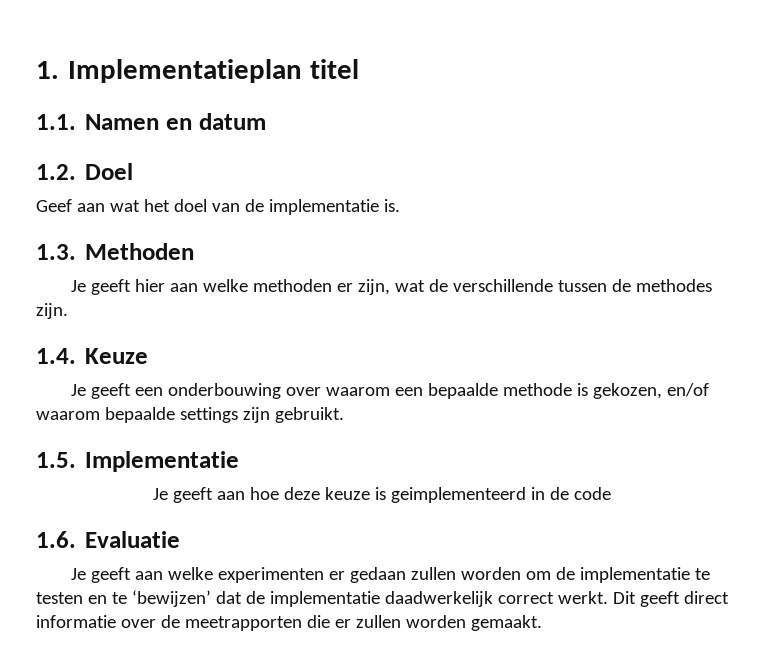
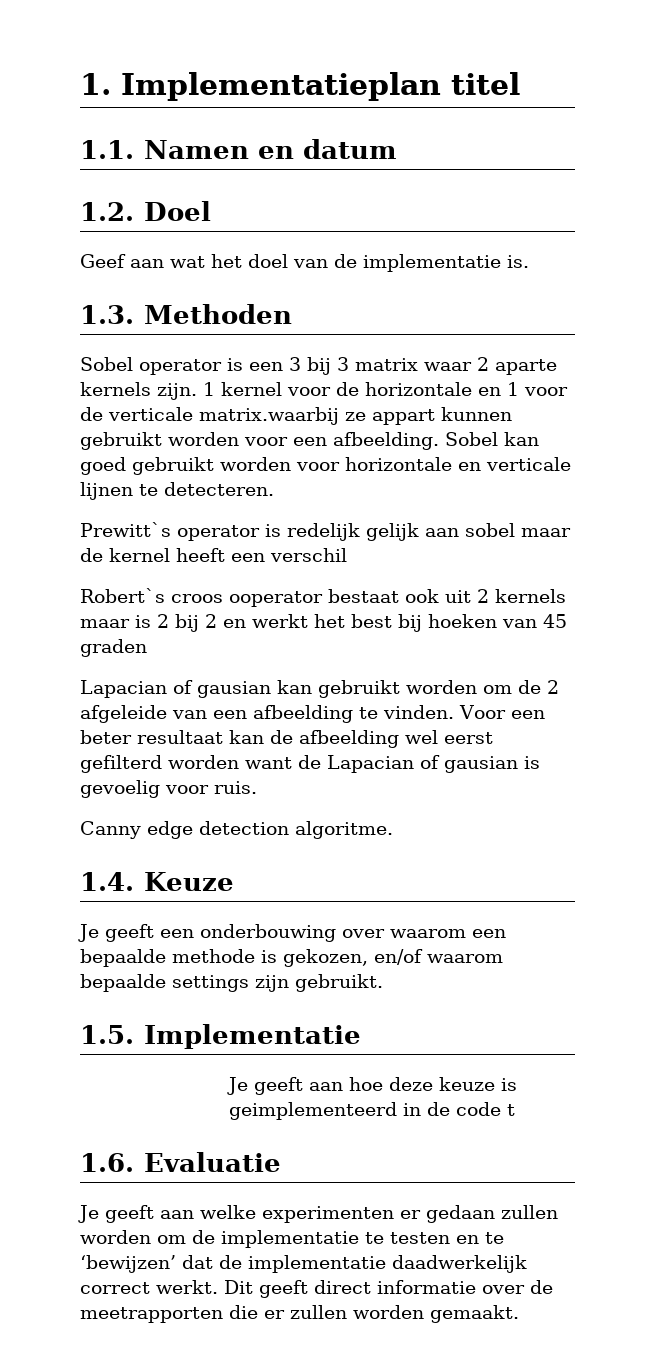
[71,279,713,295] [36,303,68,319] Je geeft hier aan welke methoden er zijn, wat de verschillende tussen de methodes zijn. -> [80,357,557,375] [80,382,568,400] [80,407,512,425] [80,432,539,450] [80,457,571,475] [80,482,274,500] [80,522,571,541] [80,548,347,562] [80,588,566,607] [80,614,567,632] [80,639,147,657] [80,680,559,698] [80,705,545,723] [80,730,493,748] [80,755,540,773] [80,780,257,798] [80,821,393,839] Sobel operator is een 3 bij 3 matrix waar 2 aparte kernels zijn. 1 kernel voor de horizontale en 1 voor de verticale matrix.waarbij ze appart kunnen gebruikt worden voor een afbeelding. Sobel kan goed gebruikt worden voor horizontale en verticale lijnen te detecteren. // Prewitt`s operator is redelijk gelijk aan sobel maar de kernel heeft een verschil // Robert`s croos ooperator bestaat ook uit 2 kernels maar is 2 bij 2 en werkt het best bij hoeken van 45 graden // Lapacian of gausian kan gebruikt worden om de 2 afgeleide van een afbeelding te vinden. Voor een beter resultaat kan de afbeelding wel eerst gefilterd worden want de Lapacian of gausian is gevoelig voor ruis. // Canny edge detection algoritme.
(612, 493) none -> [506,1104,515,1116] t

